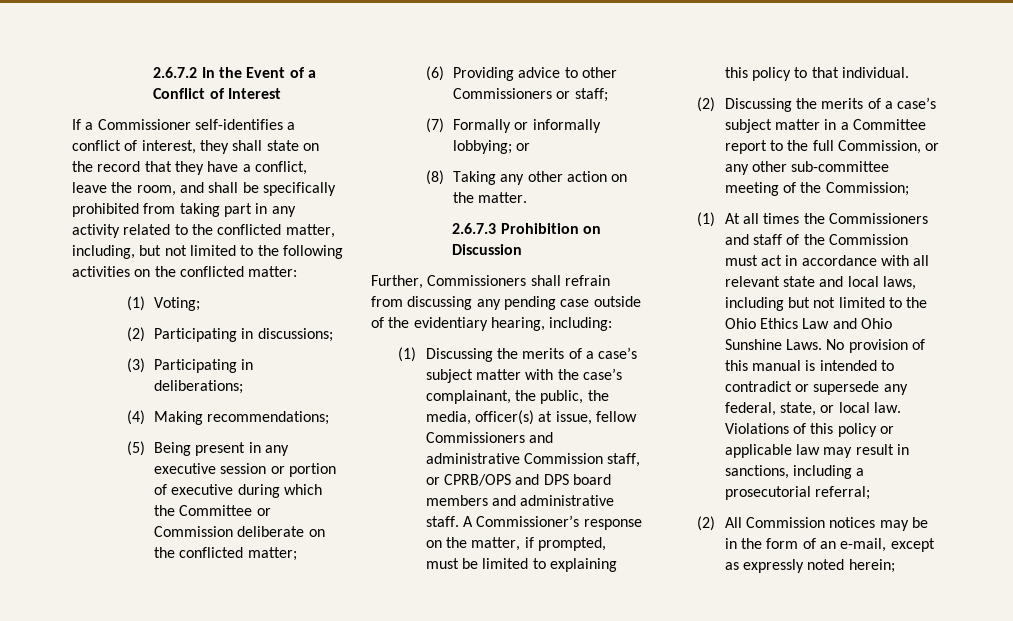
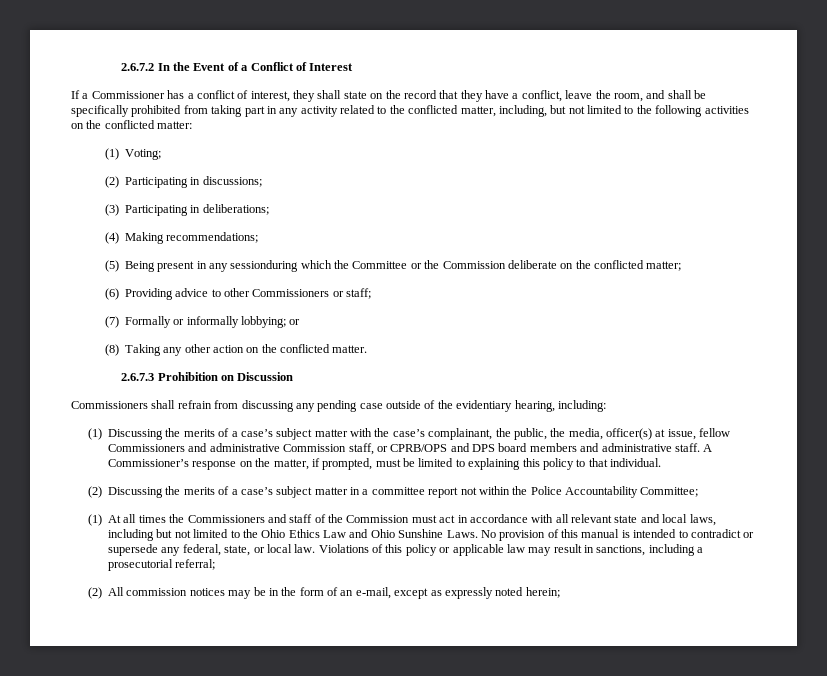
[194,119,283,130] self-identifies -> [167,90,185,99] has
[154,463,336,477] [154,484,280,498] executive session or portion of executive during -> [230,260,299,272] sessionduring
(271, 512) none -> [424,260,440,269] the
(475, 197) none -> [279,344,330,353] conflicted
[371,275,423,289] Further, -> (294, 376) none
[852,119,926,130] [724,140,940,154] [724,161,890,175] [724,182,909,196] Committee report to the full Commission, or any other sub-committee meeting of the Commission; -> [371,486,699,498] committee report not within the Police Accountability Committee;
[746,517,826,528] Commission -> [126,588,188,596] commission

